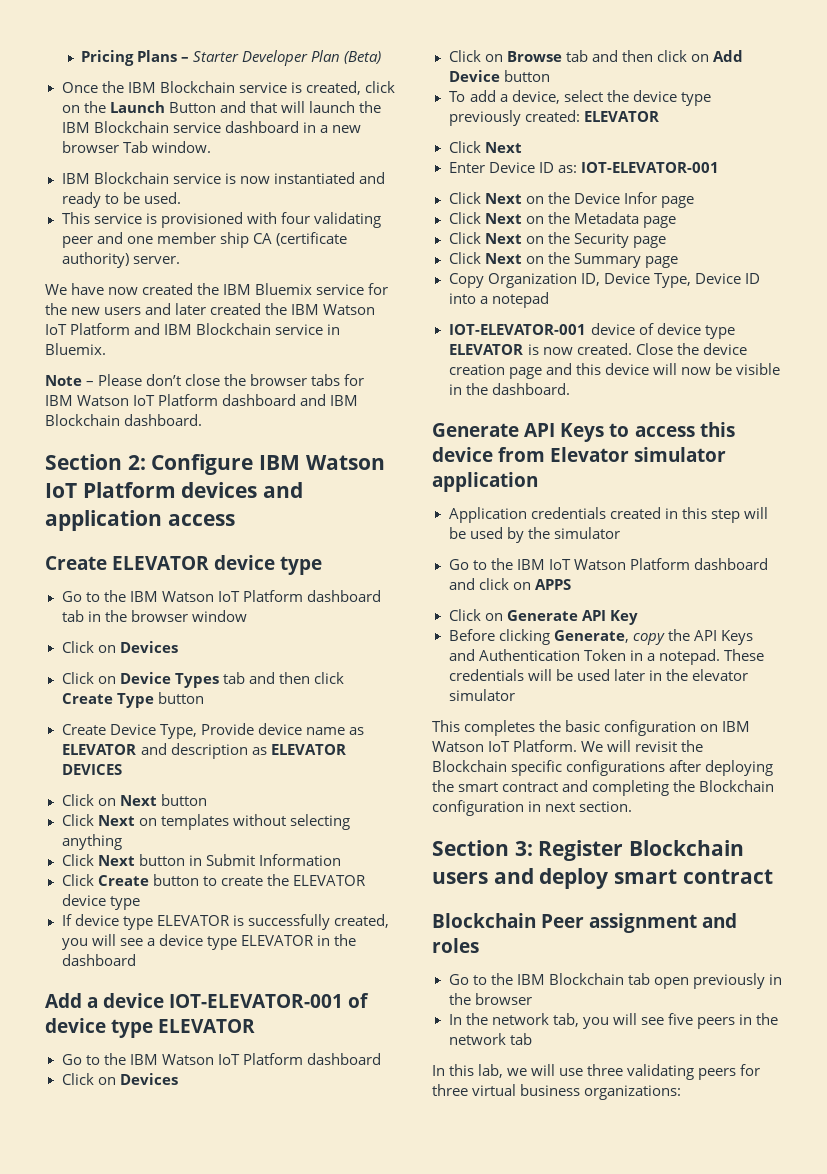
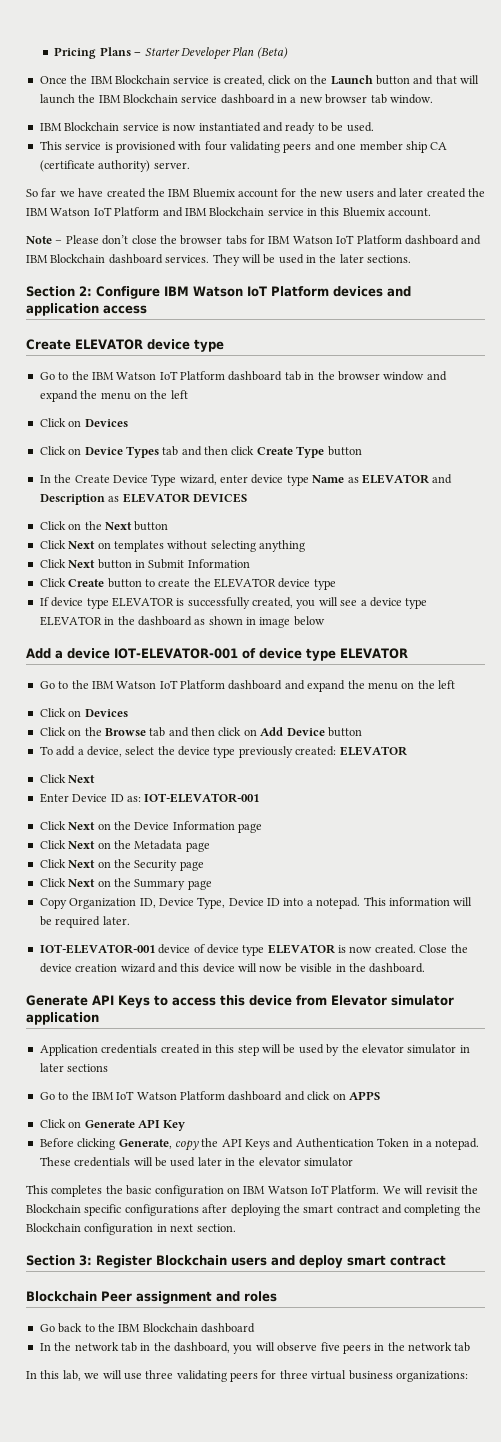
[168,102,216,113] Button -> [375,75,410,85] button
[122,141,148,153] Tab -> [370,94,387,104] tab
[61,236,93,248] peer -> [283,143,312,153] peers
[45,283,139,295] We have now -> [26,188,104,197] So far we have
[316,284,365,295] service -> [238,189,278,198] account
[45,343,106,355] Bluemix. -> [320,207,432,217] this Bluemix account.
[124,414,203,426] dashboard. -> [108,254,412,266] dashboard services. They will be used in the later sections.
(247, 616) none -> [426,371,447,381] [39,390,188,402] and expand the menu on the left
[61,723,345,739] Create Device Type, Provide device name -> [39,474,345,486] In the Create Device Type wizard, enter device type Name
[170,743,248,759] description -> [39,494,105,505] Description
(116, 802) none -> [84,521,102,530] the
(136, 960) none -> [194,616,325,628] as shown in image below
[61,1073,178,1085] [448,50,503,62] // Click on Devices // Click on -> [284,680,455,692] [39,708,128,717] [39,727,102,736] and expand the menu on the left // Click on Devices // Click on the
[623,192,657,204] Infor -> [172,821,235,830] Information
[491,292,549,308] notepad -> [316,897,473,909] [39,916,130,928] notepad. This information will be required later.
[508,367,542,379] page -> [120,963,156,973] wizard
[553,527,620,539] simulator -> [361,1044,470,1054] [39,1063,109,1072] elevator simulator in later sections
(469, 979) none -> [58,1323,83,1333] back
[627,973,782,989] [448,993,532,1005] tab open previously in the browser -> [201,1323,255,1333] dashboard
[552,1013,664,1029] tab, you will see -> [120,1342,318,1354] tab in the dashboard, you will observe

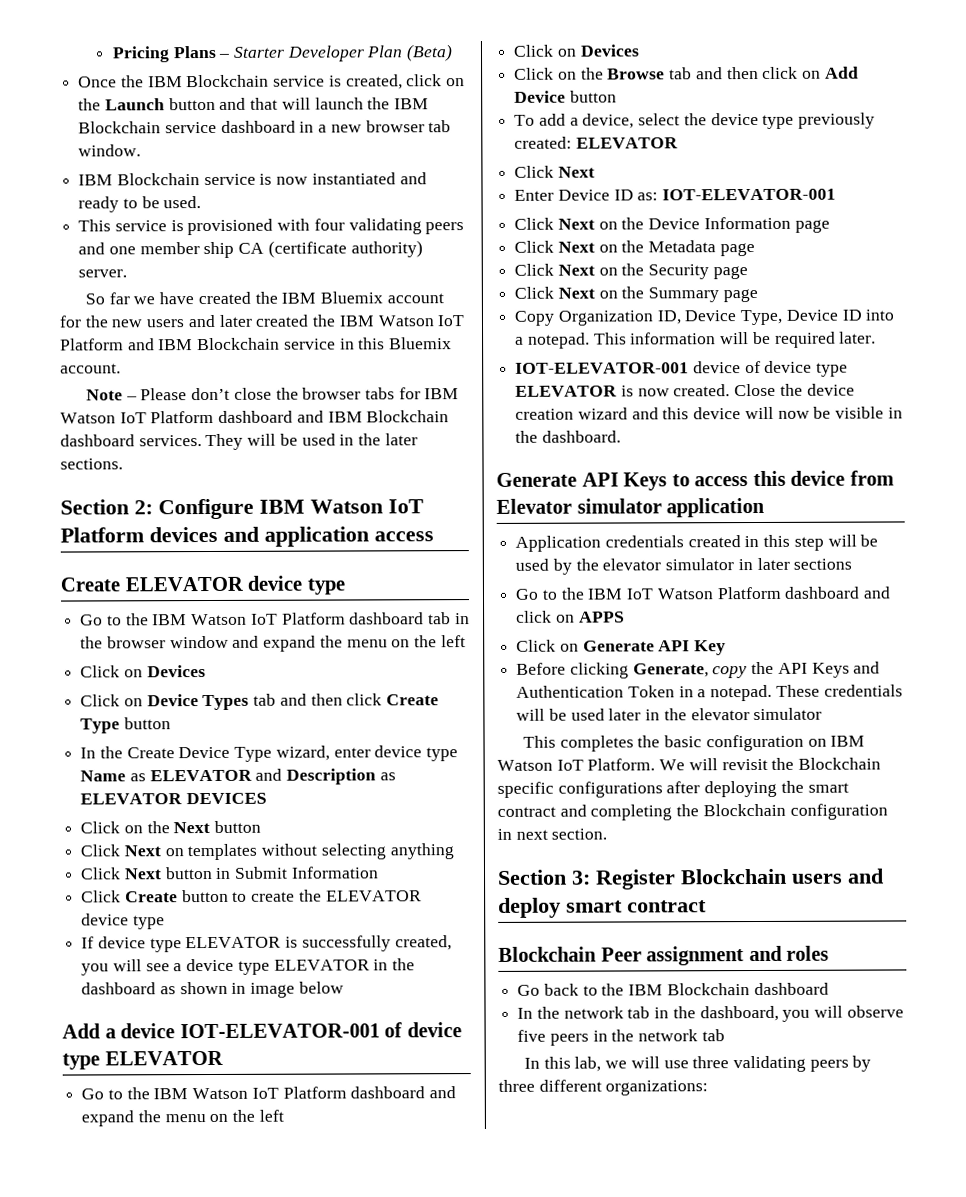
[261,1370,393,1380] for three virtual business -> [852,1055,872,1072] [498,1079,602,1092] by three different

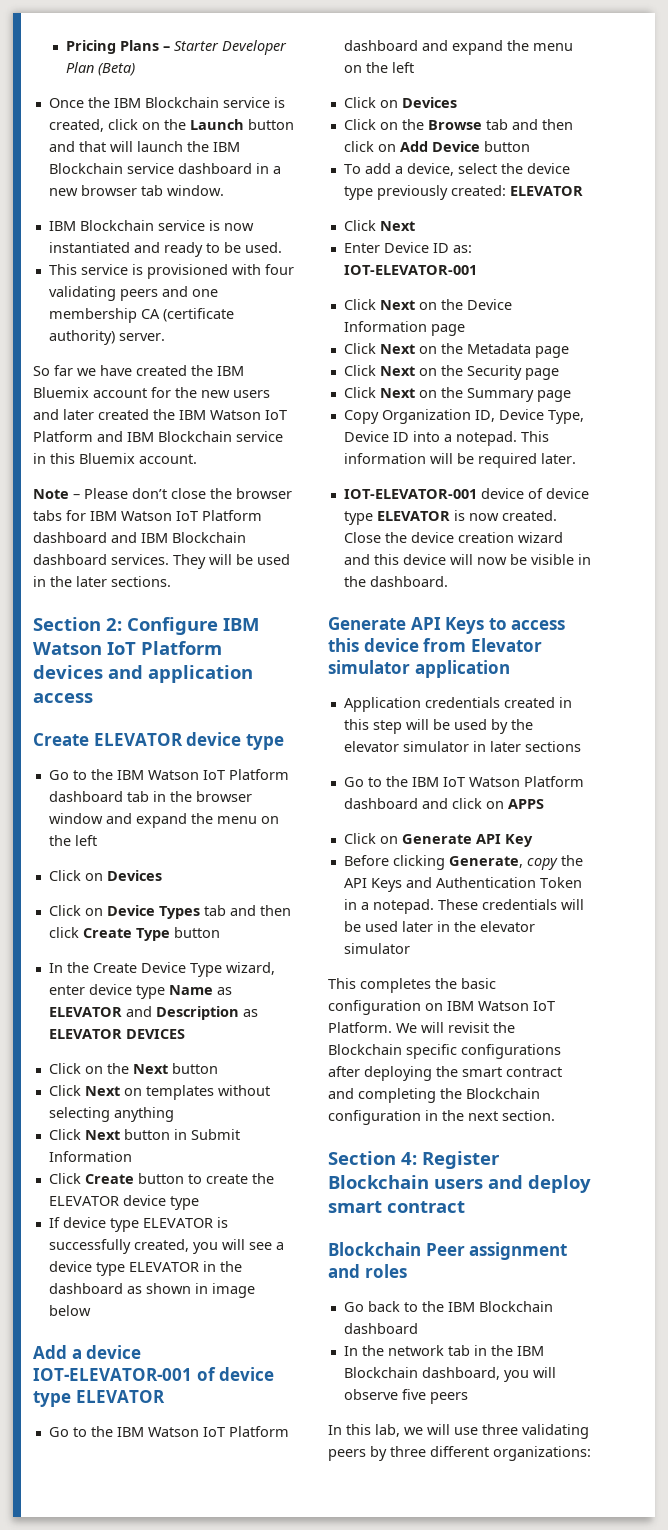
[139,241,235,259] member ship -> [48,308,137,323] membership
(512, 834) none -> [442,1110,464,1121] the
[571,870,591,885] 3: -> [401,1152,417,1165] 4:
(696, 1012) none -> [516,1346,544,1356] [343,1367,418,1378] IBM Blockchain
[592,1029,725,1042] in the network tab -> (468, 1398) none

